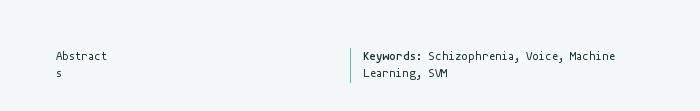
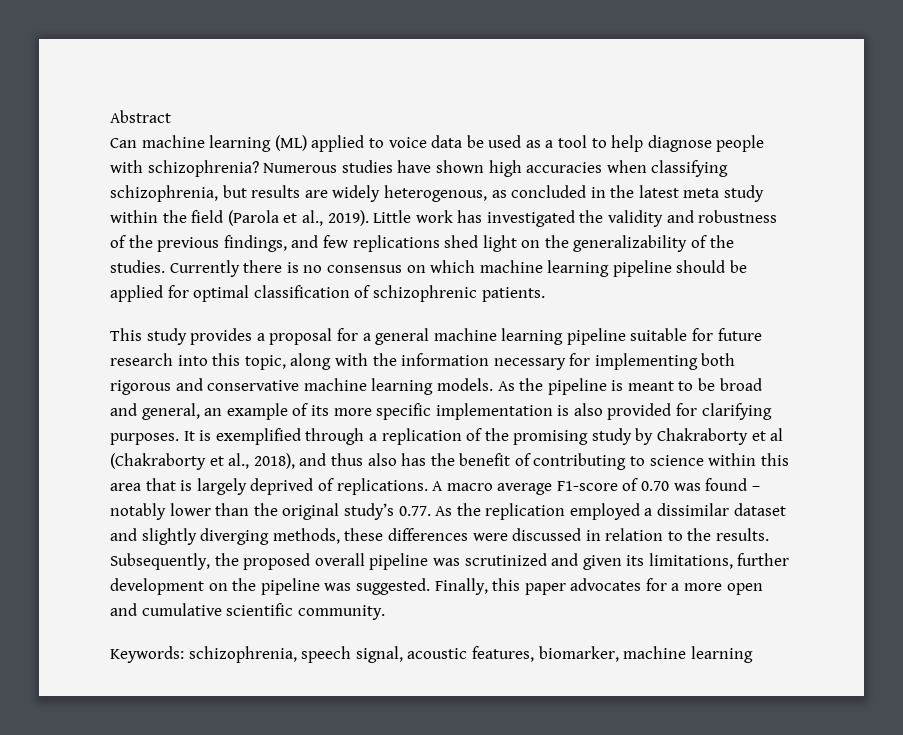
[56,71,62,77] [363,51,615,63] [363,68,447,80] s // Keywords: Schizophrenia, Voice, Machine Learning, SVM -> [110,135,765,152] [110,160,729,177] [110,185,765,202] [110,210,778,227] [110,235,734,252] [110,260,748,277] [110,285,545,302] [110,328,762,345] [110,353,736,370] [110,378,762,395] [110,403,772,420] [110,428,784,445] [110,453,789,470] [110,478,760,495] [110,503,786,520] [110,528,770,545] [110,553,790,570] [110,578,763,595] [110,603,385,620] [110,646,753,663] Can machine learning (ML) applied to voice data be used as a tool to help diagnose people with schizophrenia? Numerous studies have shown high accuracies when classifying schizophrenia, but results are widely heterogenous, as concluded in the latest meta study within the field (Parola et al., 2019). Little work has investigated the validity and robustness of the previous findings, and few replications shed light on the generalizability of the studies. Currently there is no consensus on which machine learning pipeline should be applied for optimal classification of schizophrenic patients. // This study provides a proposal for a general machine learning pipeline suitable for future research into this topic, along with the information necessary for implementing both rigorous and conservative machine learning models. As the pipeline is meant to be broad and general, an example of its more specific implementation is also provided for clarifying purposes. It is exemplified through a replication of the promising study by Chakraborty et al (Chakraborty et al., 2018), and thus also has the benefit of contributing to science within this area that is largely deprived of replications. A macro average F1-score of 0.70 was found – notably lower than the original study’s 0.77. As the replication employed a dissimilar dataset and slightly diverging methods, these differences were discussed in relation to the results. Subsequently, the proposed overall pipeline was scrutinized and given its limitations, further development on the pipeline was suggested. Finally, this paper advocates for a more open and cumulative scientific community. // Keywords: schizophrenia, speech signal, acoustic features, biomarker, machine learning

